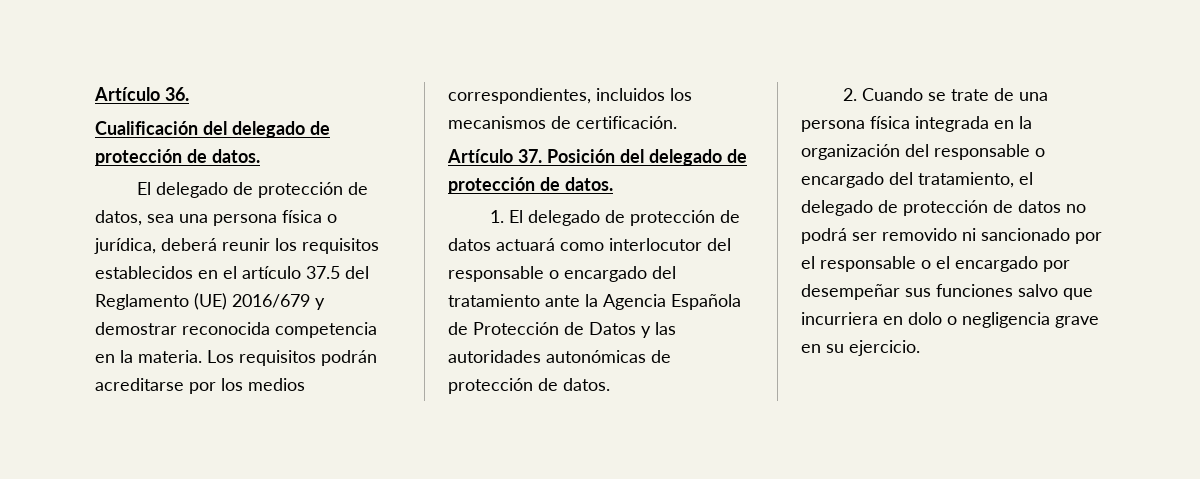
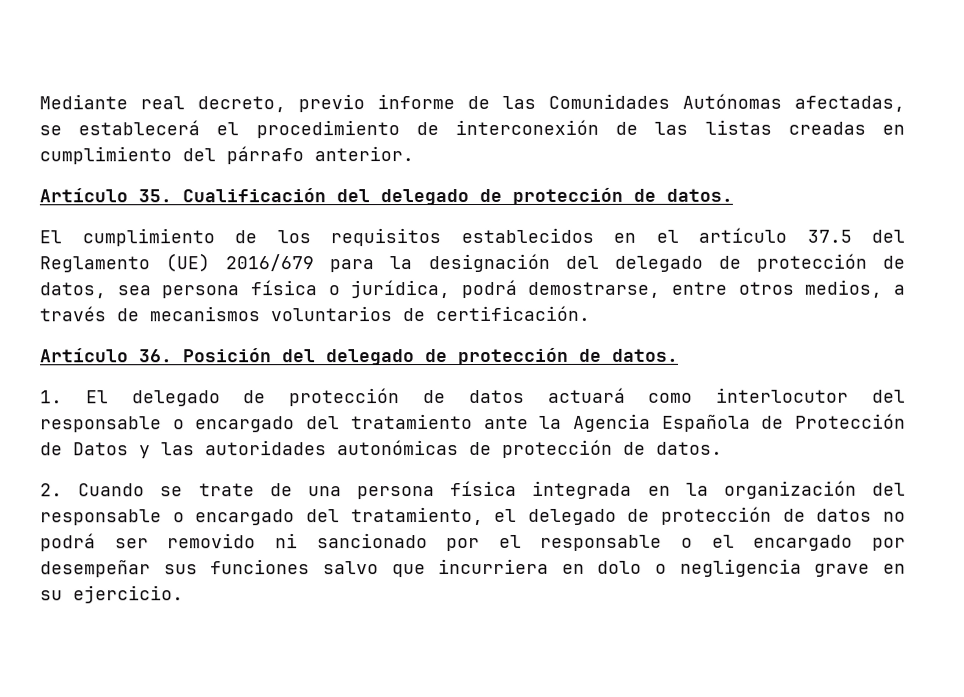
[94,87,189,101] Artículo 36. // -> [39,93,905,113] [39,119,906,139] [39,146,414,165] [39,188,172,203] Mediante real decreto, previo informe de las Comunidades Autónomas afectadas, se establecerá el procedimiento de interconexión de las listas creadas en cumplimiento del párrafo anterior. // Artículo 35.
[156,182,369,198] [95,210,337,226] [94,238,270,254] delegado de protección de datos, sea una persona física o jurídica, deberá reunir -> [81,228,257,247] cumplimiento de
[315,298,325,310] [95,322,377,338] [95,350,377,366] [95,378,305,394] [448,88,692,104] [448,116,546,129] y demostrar reconocida competencia en la materia. Los requisitos podrán acreditarse por los medios correspondientes, incluidos los mecanismos -> [329,253,906,273] [39,279,905,299] [39,306,392,322] para la designación del delegado de protección de datos, sea persona física o jurídica, podrá demostrarse, entre otros medios, a través de mecanismos voluntarios
[518,149,542,163] 37. -> [139,349,173,363] 36.

